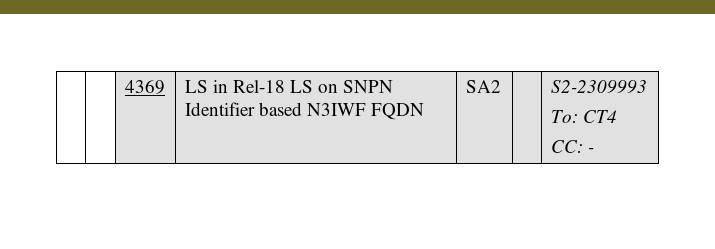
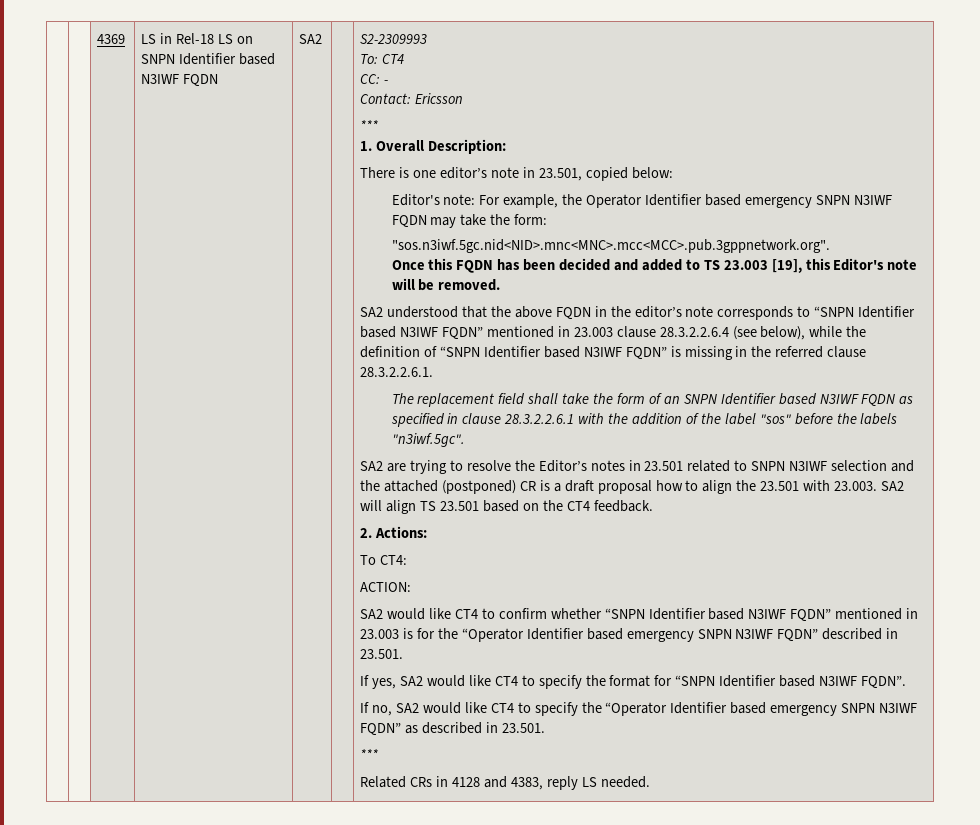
(594, 150) none -> [360,93,464,104] [360,120,379,131] [360,139,507,154] [360,167,673,181] [391,194,892,208] [391,214,548,228] [391,239,830,253] [391,258,918,273] [391,278,501,291] [360,306,916,320] [360,326,867,340] [360,346,867,360] [360,367,434,377] [391,393,914,407] [390,413,898,427] [391,433,465,447] [360,460,914,474] [360,480,904,494] [360,500,653,514] [360,526,428,538] [360,555,408,565] [360,582,412,592] [360,608,919,622] [360,628,899,642] [360,649,404,659] [360,675,906,689] [360,702,917,716] [360,722,545,736] [360,749,379,760] [360,776,650,790] // Contact: Ericsson // *** // 1. Overall Description: // There is one editor’s note in 23.501, copied below: // Editor's note: For example, the Operator Identifier based emergency SNPN N3IWF FQDN may take the form: // "sos.n3iwf.5gc.nid<NID>.mnc<MNC>.mcc<MCC>.pub.3gppnetwork.org". // Once this FQDN has been decided and added to TS 23.003 [19], this Editor's note will be removed. // SA2 understood that the above FQDN in the editor’s note corresponds to “SNPN Identifier based N3IWF FQDN” mentioned in 23.003 clause 28.3.2.2.6.4 (see below), while the definition of “SNPN Identifier based N3IWF FQDN” is missing in the referred clause 28.3.2.2.6.1. // The replacement field shall take the form of an SNPN Identifier based N3IWF FQDN as specified in clause 28.3.2.2.6.1 with the addition of the label "sos" before the labels "n3iwf.5gc". // SA2 are trying to resolve the Editor’s notes in 23.501 related to SNPN N3IWF selection and the attached (postponed) CR is a draft proposal how to align the 23.501 with 23.003. SA2 will align TS 23.501 based on the CT4 feedback. // 2. Actions: // To CT4: // ACTION: // SA2 would like CT4 to confirm whether “SNPN Identifier based N3IWF FQDN” mentioned in 23.003 is for the “Operator Identifier based emergency SNPN N3IWF FQDN” described in 23.501. // If yes, SA2 would like CT4 to specify the format for “SNPN Identifier based N3IWF FQDN”. // If no, SA2 would like CT4 to specify the “Operator Identifier based emergency SNPN N3IWF FQDN” as described in 23.501. // *** // Related CRs in 4128 and 4383, reply LS needed.

